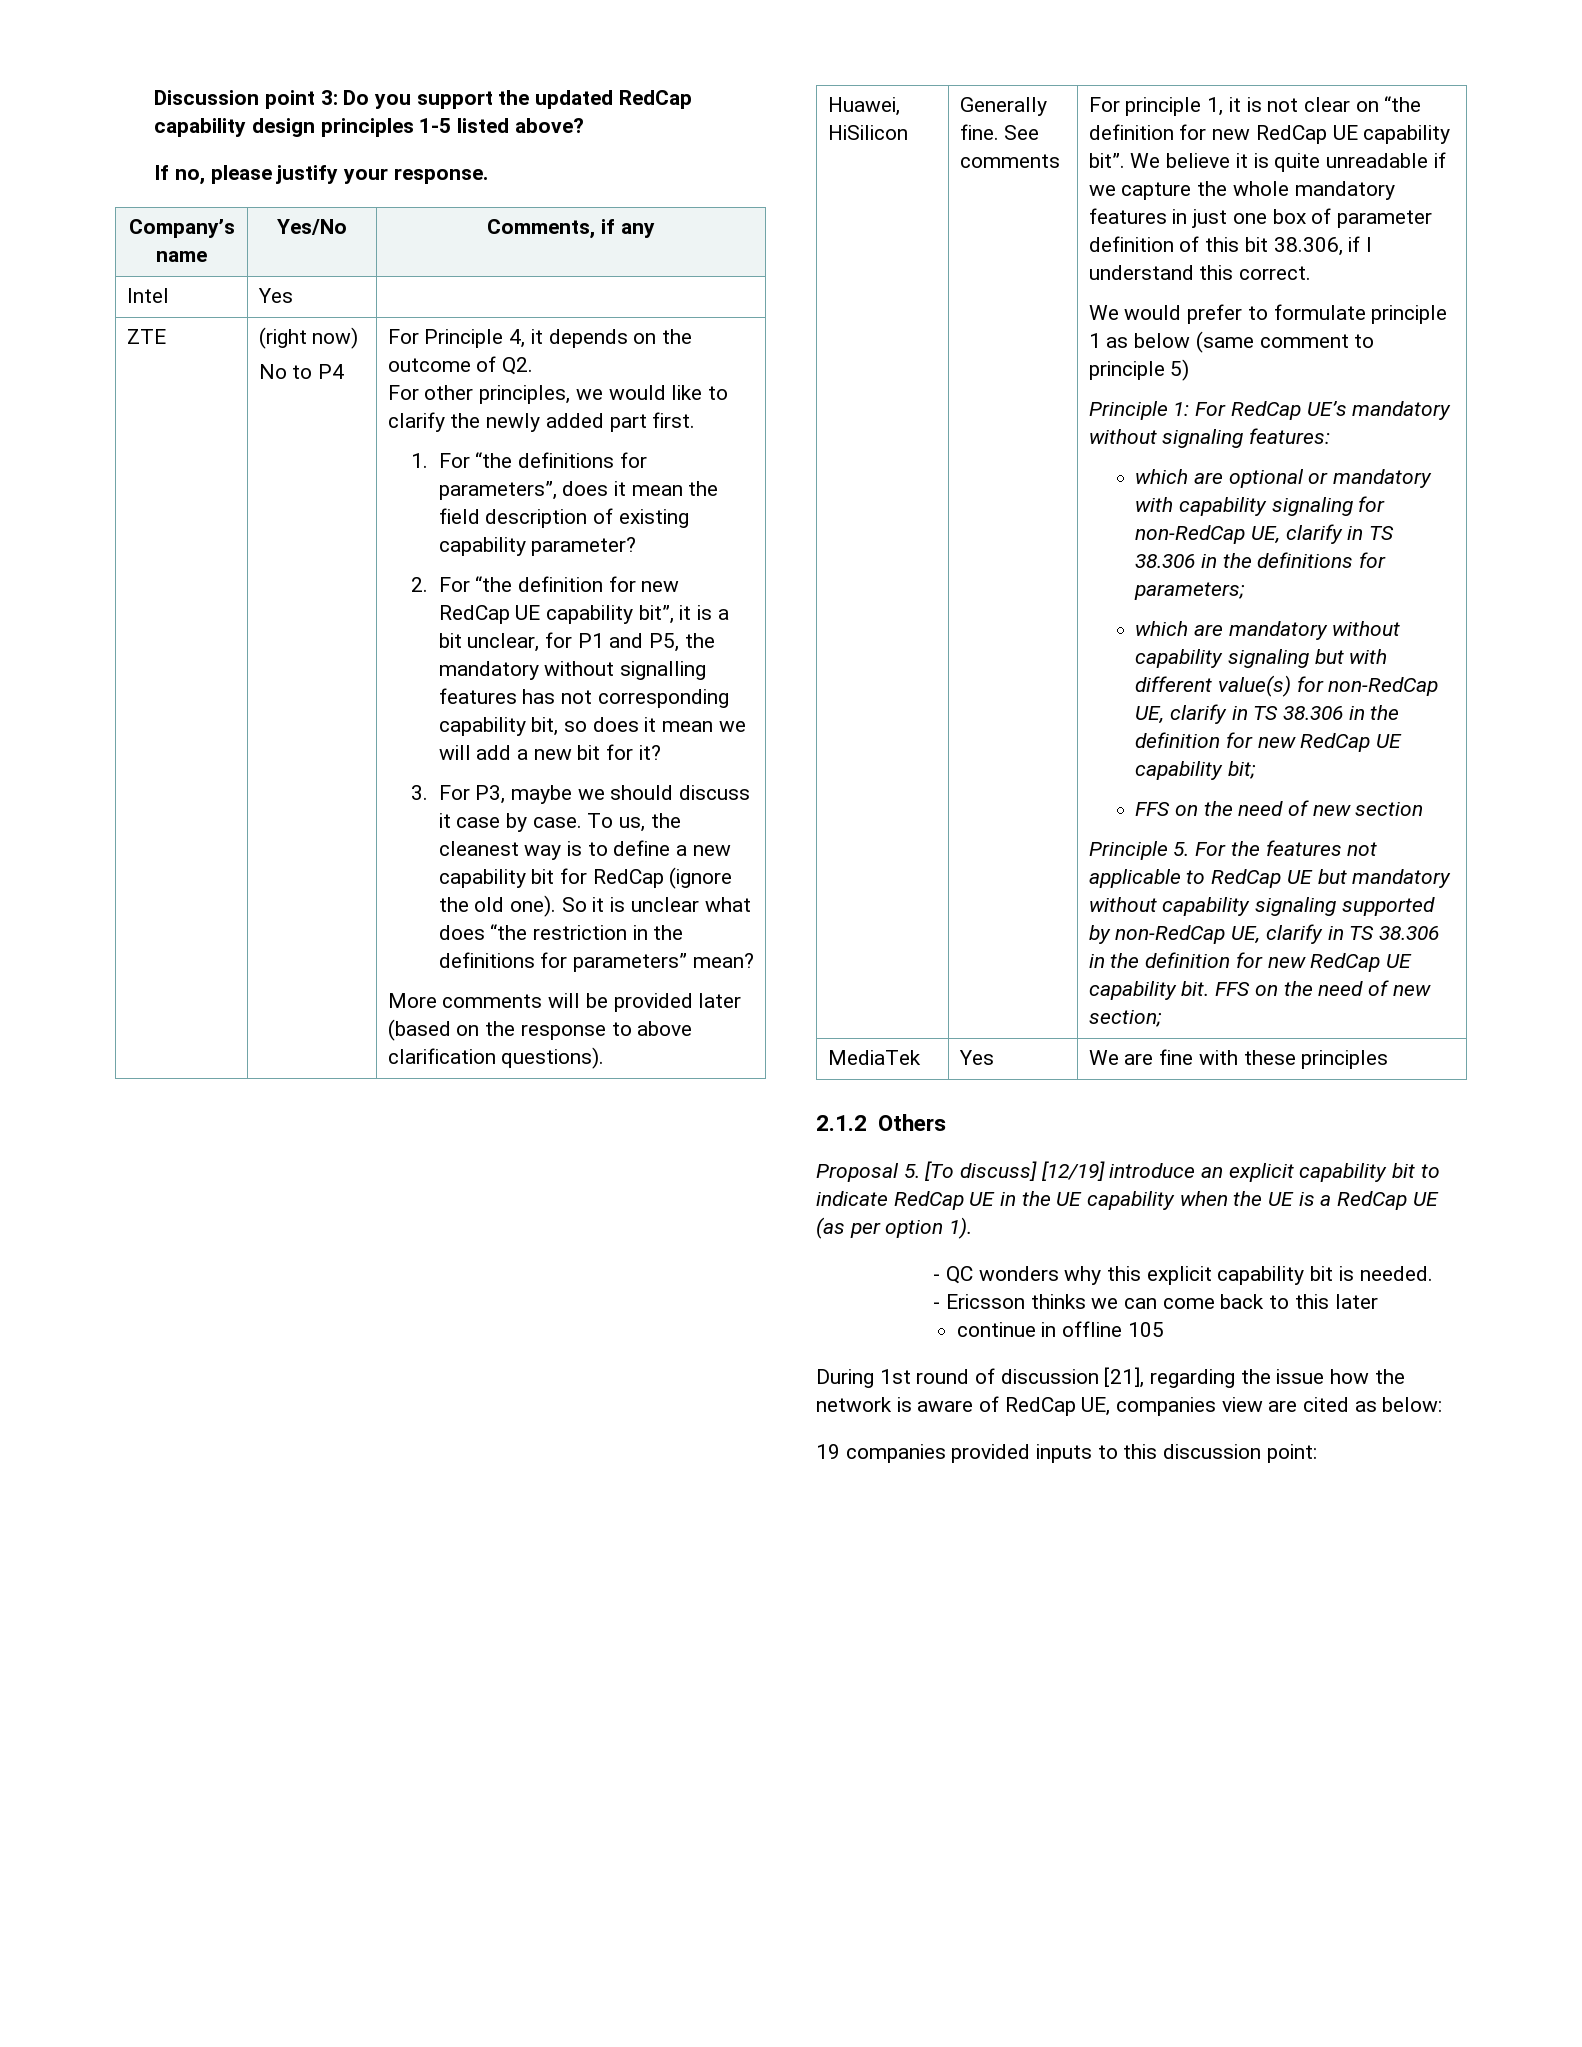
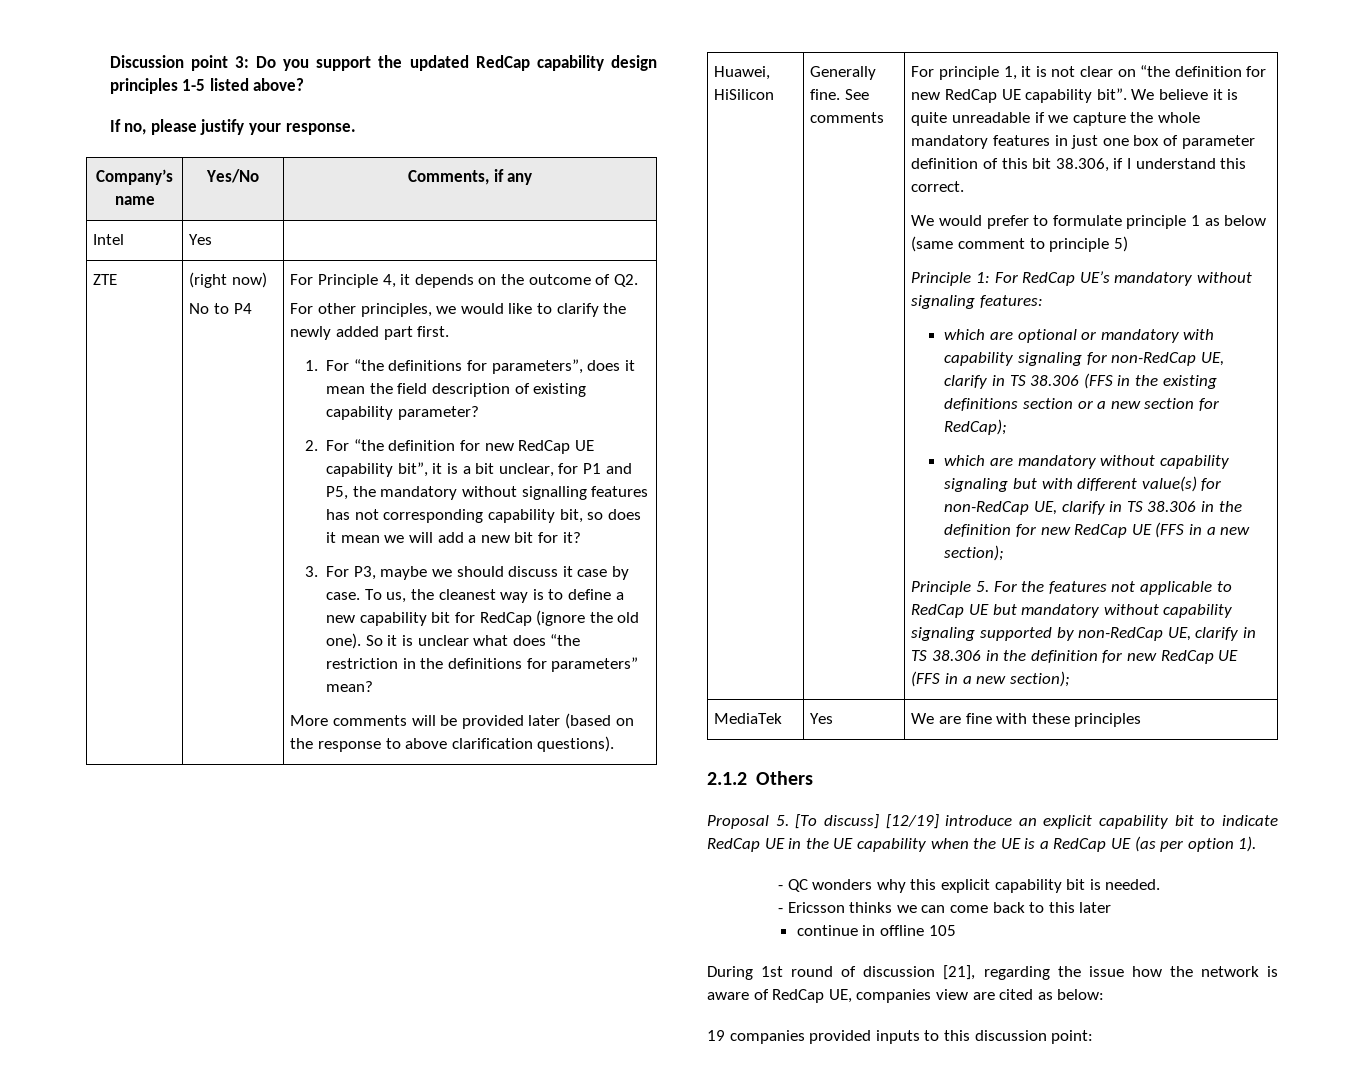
[1201,552,1387,568] [1134,582,1246,600] in the definitions for parameters; -> [1083,373,1217,389] [944,398,1219,411] [944,419,1008,435] (FFS in the existing definitions section or a new section for RedCap);
[1135,761,1257,780] [1135,800,1424,816] capability bit; // FFS on the need of new section -> [1155,522,1251,538] [944,545,1005,561] (FFS in a new section);
[1088,980,1431,1000] [1088,1010,1162,1027] capability bit. FFS on the need of new section; -> [911,671,1070,687] (FFS in a new section);

